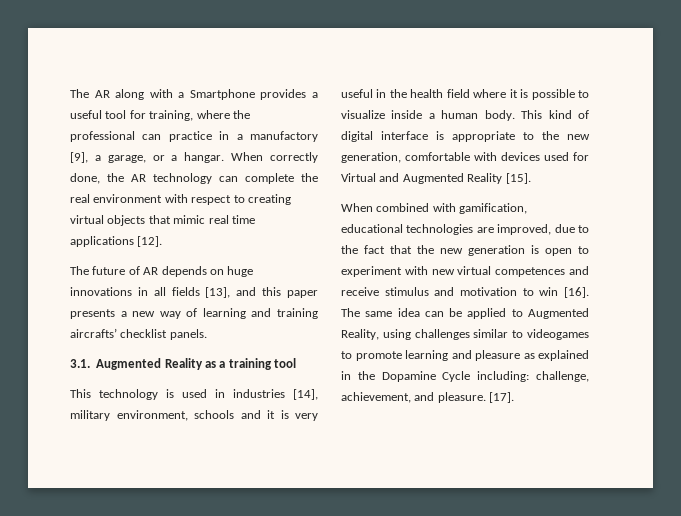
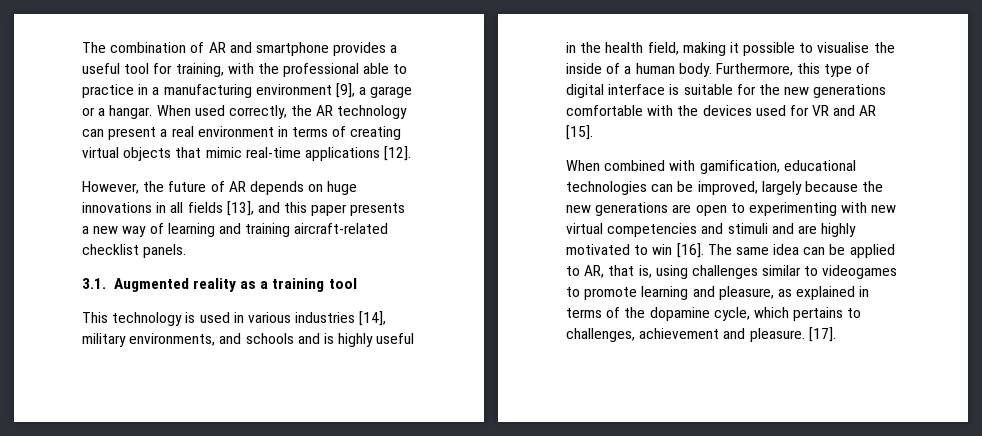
[70,89,255,100] The AR along with a Smartphone -> [82,42,329,56] The combination of AR and smartphone
[196,110,230,119] where -> [227,63,254,74] with
[142,134,162,140] can -> [363,63,408,74] able to
[250,131,318,142] manufactory -> [163,84,332,98] manufacturing environment
[107,155,146,163] garage, -> [370,86,413,98] garage
[270,152,318,163] [70,173,100,184] correctly done, -> [194,105,287,119] used correctly,
[245,173,318,184] [70,194,245,205] complete the real environment with respect to -> [108,126,347,140] present a real environment in terms of
[208,215,255,224] real time -> [245,147,301,158] real-time
[70,266,89,275] The -> [82,181,165,194] However, the
[70,328,117,338] aircrafts’ -> [294,223,389,234] aircraft-related
[164,358,203,370] Reality -> [192,278,236,292] reality
(225, 393) none -> [247,312,291,323] various
[116,410,318,421] [341,89,589,100] [341,110,572,121] environment, schools and it is very useful in the health field where it is possible to visualize inside a human body. This kind -> [129,333,415,347] [566,42,895,56] [566,63,853,77] environments, and schools and is highly useful in the health field, making it possible to visualise the inside of a human body. Furthermore, this type
[452,131,590,142] [341,152,401,163] appropriate to the new generation, -> [683,84,887,98] suitable for the new generations
(497, 156) none -> [677,105,699,116] the
[341,173,503,184] Virtual and Augmented Reality -> [812,105,877,116] VR and AR
[476,224,589,235] [341,245,539,256] are improved, due to the fact that the new generation is -> [651,181,884,195] [566,202,692,216] can be improved, largely because the new generations are
[341,266,402,277] experiment -> [748,202,837,216] experimenting
[495,266,589,277] [341,287,517,296] competences and receive stimulus and motivation -> [607,223,857,237] [566,244,630,255] competencies and stimuli and are highly motivated
[528,308,589,319] [341,329,379,340] Augmented Reality, -> [584,265,652,278] AR, that is,
[475,350,520,361] pleasure -> [718,286,774,300] pleasure,
[357,371,589,382] [341,392,411,403] the Dopamine Cycle including: challenge, achievement, -> [566,307,862,321] [566,328,720,342] terms of the dopamine cycle, which pertains to challenges, achievement

